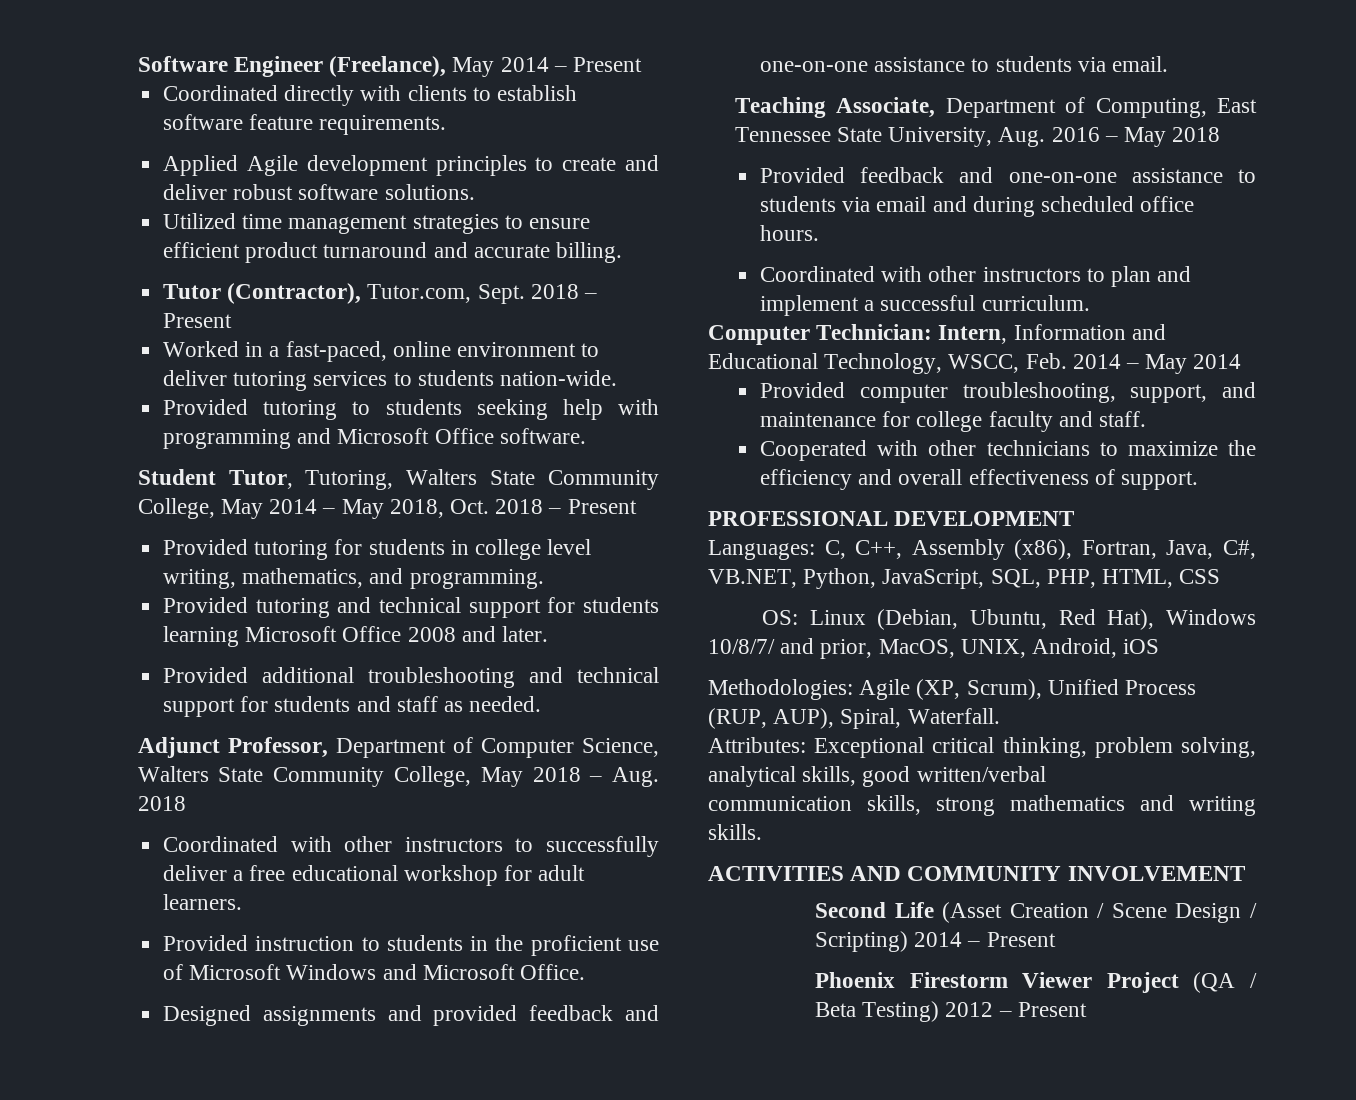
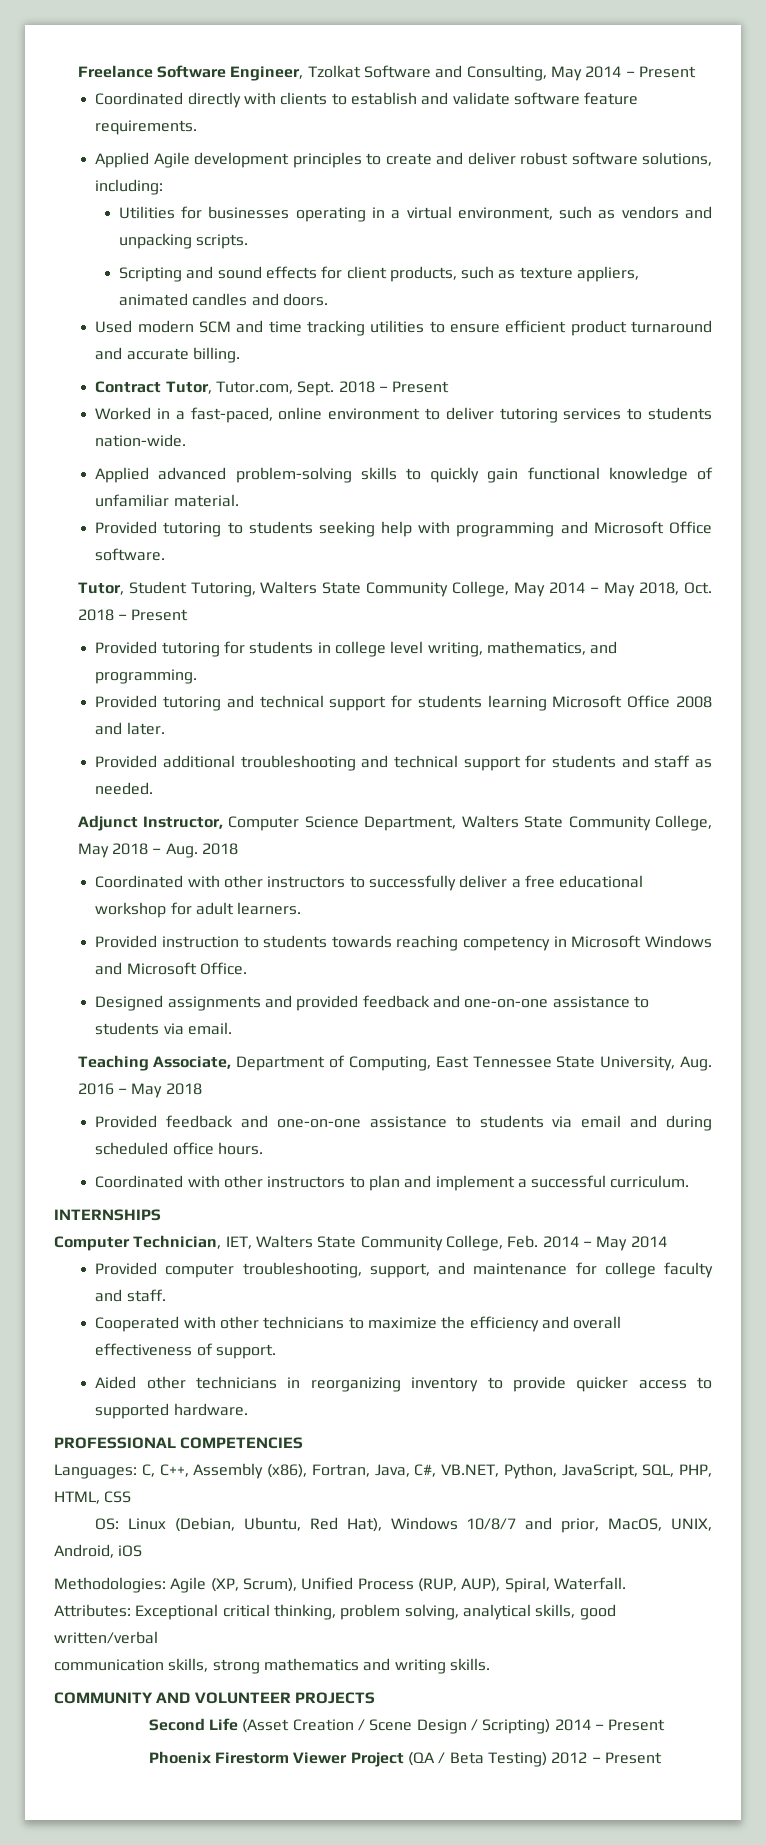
[137,56,447,77] Software Engineer (Freelance), -> [77,65,547,81] Freelance Software Engineer, Tzolkat Software and Consulting,
(578, 93) none -> [421,92,510,105] and validate
[384,184,475,200] [163,213,499,234] solutions. // Utilized time management strategies -> [642,152,712,166] [95,179,164,195] [118,206,712,222] [118,233,249,249] [118,266,640,282] [118,293,328,306] [95,320,425,336] solutions, including: // Utilities for businesses operating in a virtual environment, such as vendors and unpacking scripts. // Scripting and sound effects for client products, such as texture appliers, animated candles and doors. // Used modern SCM and time tracking utilities
[163,283,362,304] Tutor (Contractor), -> [95,381,212,394] Contract Tutor,
(618, 378) none -> [95,467,714,483] [95,494,239,507] // Applied advanced problem-solving skills to quickly gain functional knowledge of unfamiliar material.
[137,469,293,489] Student Tutor, -> [77,581,187,595] Tutor, Student
[227,737,659,758] Professor, Department of Computer Science, -> [143,816,457,831] Instructor, Computer Science Department,
[470,935,660,956] [163,964,184,980] in the proficient use of -> [331,935,567,951] towards reaching competency in
[708,324,1166,345] [708,353,1020,374] // Computer Technician: Intern, Information and Educational Technology, WSCC, -> [54,1209,161,1221] [54,1235,503,1251] // INTERNSHIPS // Computer Technician, IET, Walters State Community College,
(1199, 480) none -> [95,1376,712,1392] [95,1403,248,1419] // Aided other technicians in reorganizing inventory to provide quicker access to supported hardware.
[894,511,1075,526] DEVELOPMENT -> [180,1437,304,1449] COMPETENCIES
[708,639,775,654] 10/8/7/ -> [466,1518,517,1530] 10/8/7
[708,866,1245,881] ACTIVITIES AND COMMUNITY INVOLVEMENT -> [54,1692,375,1704] COMMUNITY AND VOLUNTEER PROJECTS

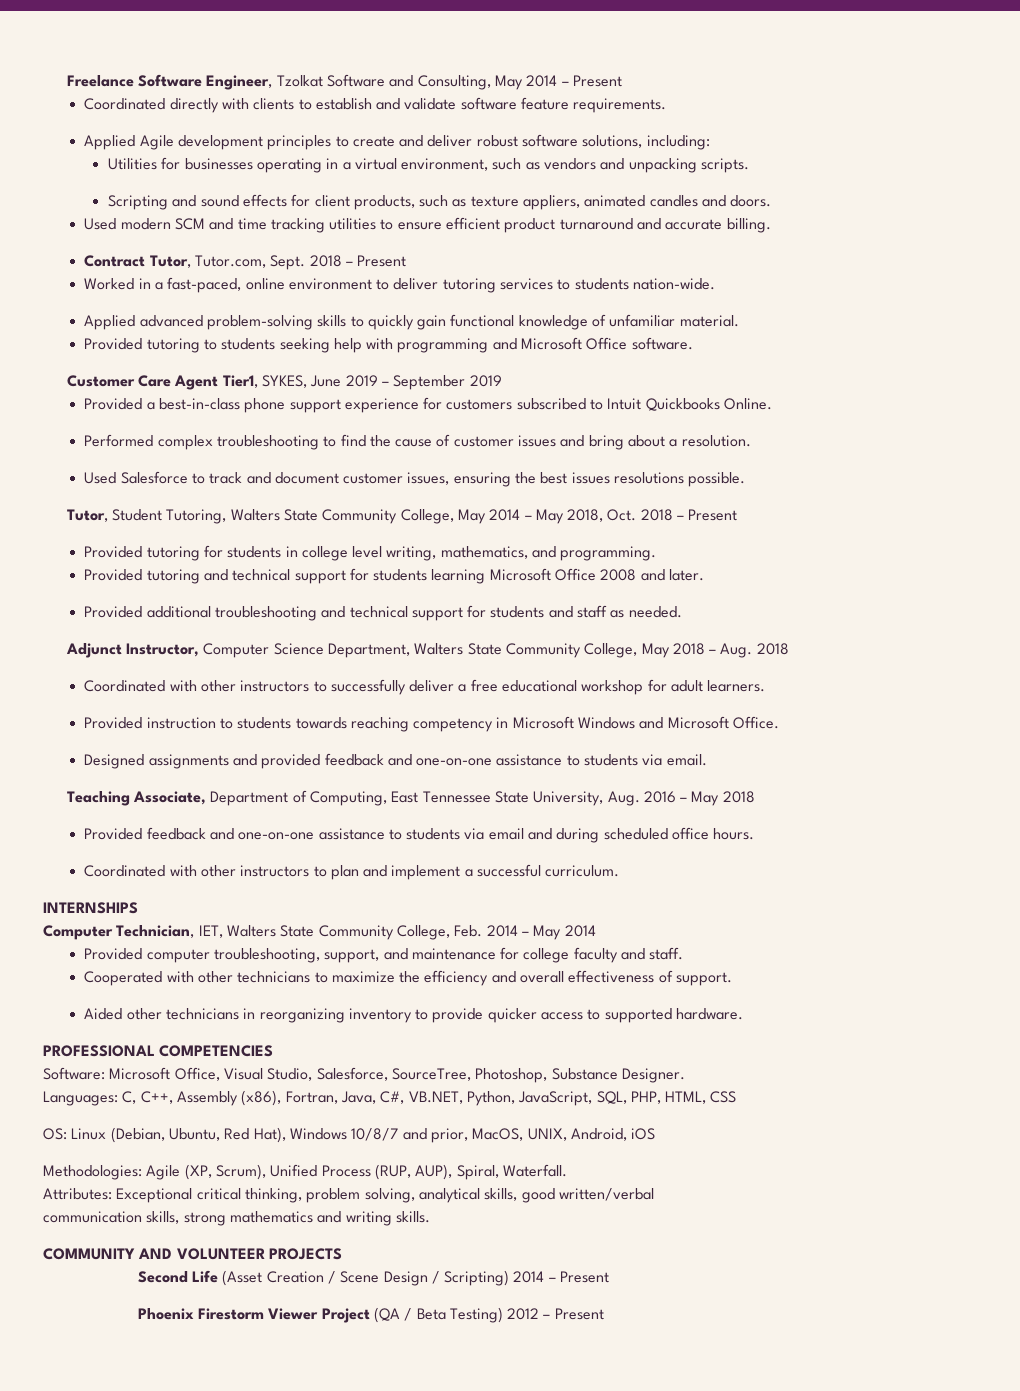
(166, 554) none -> [66,375,502,390] [84,397,773,413] [84,434,751,450] [84,471,746,487] // Customer Care Agent Tier1, SYKES, June 2019 – September 2019 // Provided a best-in-class phone support experience for customers subscribed to Intuit Quickbooks Online. // Performed complex troubleshooting to find the cause of customer issues and bring about a resolution. // Used Salesforce to track and document customer issues, ensuring the best issues resolutions possible.
(304, 1443) none -> [43,1067,685,1083] // Software: Microsoft Office, Visual Studio, Salesforce, SourceTree, Photoshop, Substance Designer.

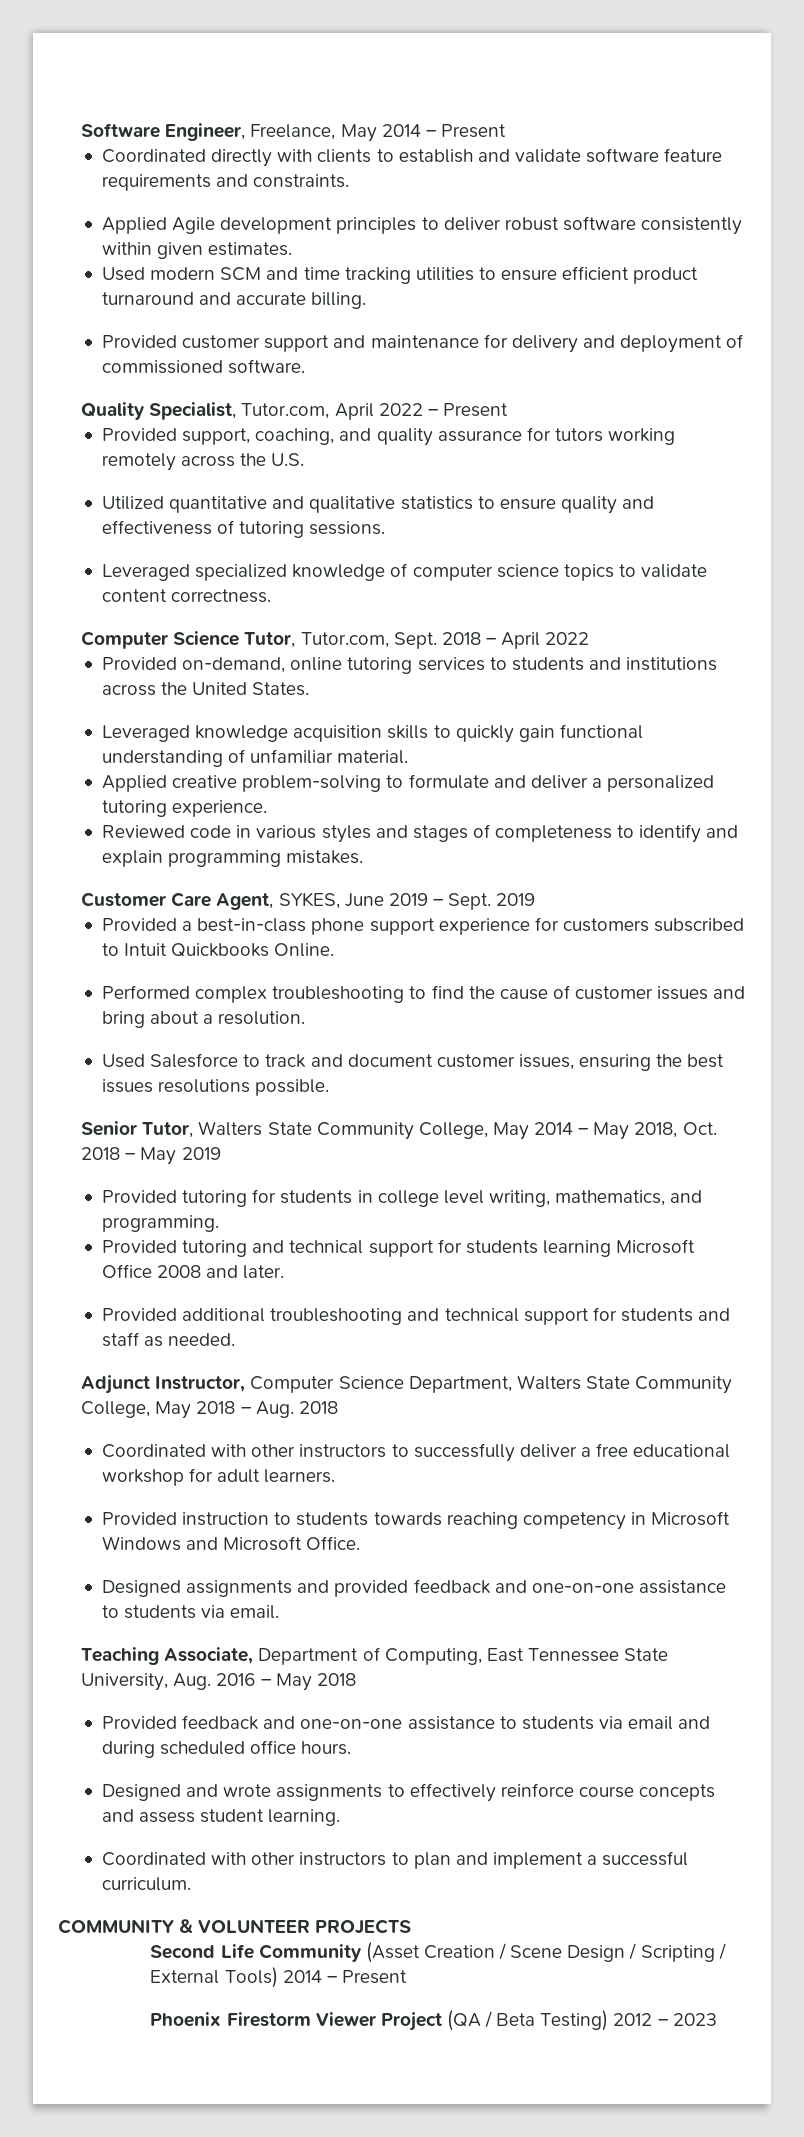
[66,75,134,87] Freelance -> (81, 130) none
[276,74,491,90] Tzolkat Software and Consulting, -> [250,124,336,140] Freelance,
[573,98,667,113] requirements. -> [102,174,350,191] requirements and constraints.
[352,135,424,147] create and -> (439, 223) none
[582,135,710,150] [107,157,750,173] [107,194,772,210] solutions, including: // Utilities for businesses operating in a virtual environment, such as vendors and unpacking scripts. // Scripting and sound effects for client products, such as texture appliers, animated candles and doors. -> [641,217,743,235] [102,242,293,259] consistently within given estimates.
[84,255,146,267] Contract -> [102,334,744,353] [102,359,306,374] [81,402,508,420] [102,427,676,446] [102,453,305,471] [102,496,655,514] [102,520,386,538] [102,563,708,581] [102,589,272,603] [81,631,240,649] Provided customer support and maintenance for delivery and deployment of commissioned software. // Quality Specialist, Tutor.com, April 2022 – Present // Provided support, coaching, and quality assurance for tutors working remotely across the U.S. // Utilized quantitative and qualitative statistics to ensure quality and effectiveness of tutoring sessions. // Leveraged specialized knowledge of computer science topics to validate content correctness. // Computer Science
[357,255,407,267] [84,277,716,293] [84,315,313,330] Present // Worked in a fast-paced, online environment to deliver tutoring services to students nation-wide. // Applied advanced problem-solving -> [501,632,590,649] [102,657,718,674] [102,682,310,696] [102,725,383,742] April 2022 // Provided on-demand, online tutoring services to students and institutions across the United States. // Leveraged knowledge acquisition
[518,315,588,330] knowledge -> [102,750,224,767] understanding
[84,337,693,353] Provided tutoring to students seeking help with programming and Microsoft Office software. -> [102,774,715,792] [102,800,268,817] [102,824,739,843] [102,850,364,867] Applied creative problem-solving to formulate and deliver a personalized tutoring experience. // Reviewed code in various styles and stages of completeness to identify and explain programming mistakes.
[174,375,258,390] Agent Tier1, -> [216,893,274,910] Agent,
[393,375,466,390] September -> [448,893,492,910] Sept.
[66,509,227,524] Tutor, Student Tutoring, -> [81,1121,194,1138] Senior Tutor,
[688,509,738,521] Present -> [140,1147,221,1165] May 2019
(755, 834) none -> [102,1783,716,1802] [102,1809,341,1826] // Designed and wrote assignments to effectively reinforce course concepts and assess student learning.
[43,902,138,914] [43,925,596,940] [84,947,684,963] [84,970,733,986] [84,1008,744,1023] [43,1045,274,1057] [43,1067,685,1083] [43,1090,737,1106] [43,1127,656,1143] [43,1164,567,1180] [43,1188,654,1203] [43,1211,430,1226] // INTERNSHIPS // Computer Technician, IET, Walters State Community College, Feb. 2014 – May 2014 // Provided computer troubleshooting, support, and maintenance for college faculty and staff. // Cooperated with other technicians to maximize the efficiency and overall effectiveness of support. // Aided other technicians in reorganizing inventory to provide quicker access to supported hardware. // PROFESSIONAL COMPETENCIES // Software: Microsoft Office, Visual Studio, Salesforce, SourceTree, Photoshop, Substance Designer. // Languages: C, C++, Assembly (x86), Fortran, Java, C#, VB.NET, Python, JavaScript, SQL, PHP, HTML, CSS // OS: Linux (Debian, Ubuntu, Red Hat), Windows 10/8/7 and prior, MacOS, UNIX, Android, iOS // Methodologies: Agile (XP, Scrum), Unified Process (RUP, AUP), Spiral, Waterfall. // Attributes: Exceptional critical thinking, problem solving, analytical skills, good written/verbal // communication skills, strong mathematics and writing skills. -> (192, 1884) none
[138,1248,173,1259] AND -> [179,1919,194,1933] &
(218, 1276) none -> [258,1944,361,1962] Community
[444,1270,510,1286] Scripting) -> [640,1943,726,1962] [150,1967,278,1988] Scripting / External Tools)
[554,1308,604,1320] Present -> [672,2013,717,2026] 2023

